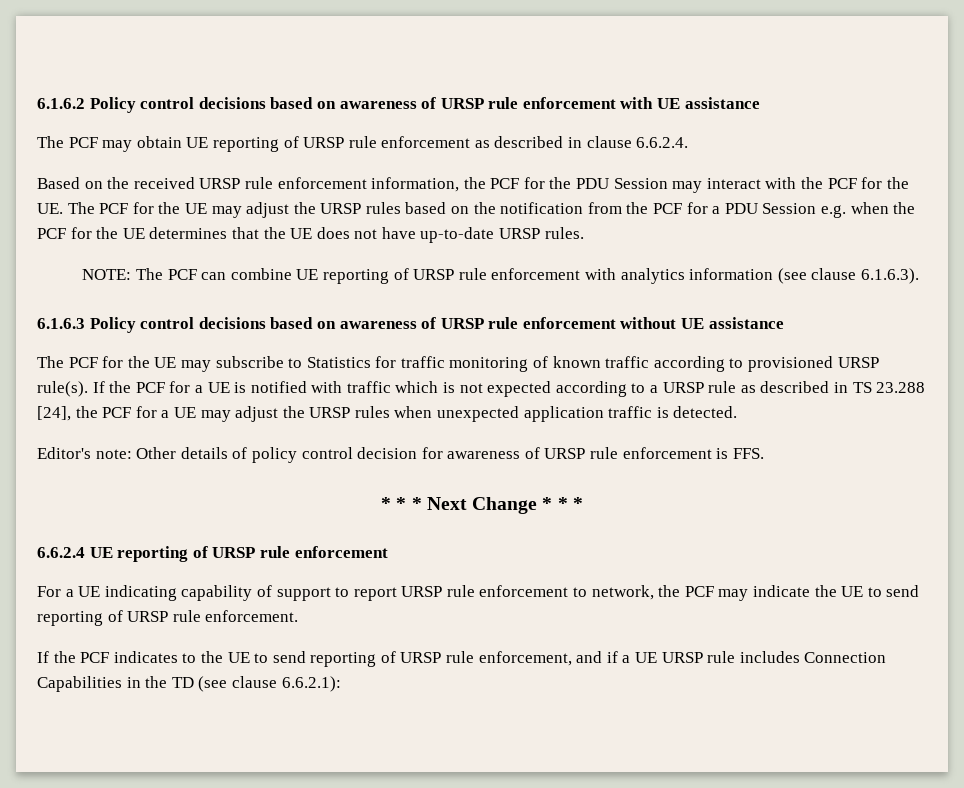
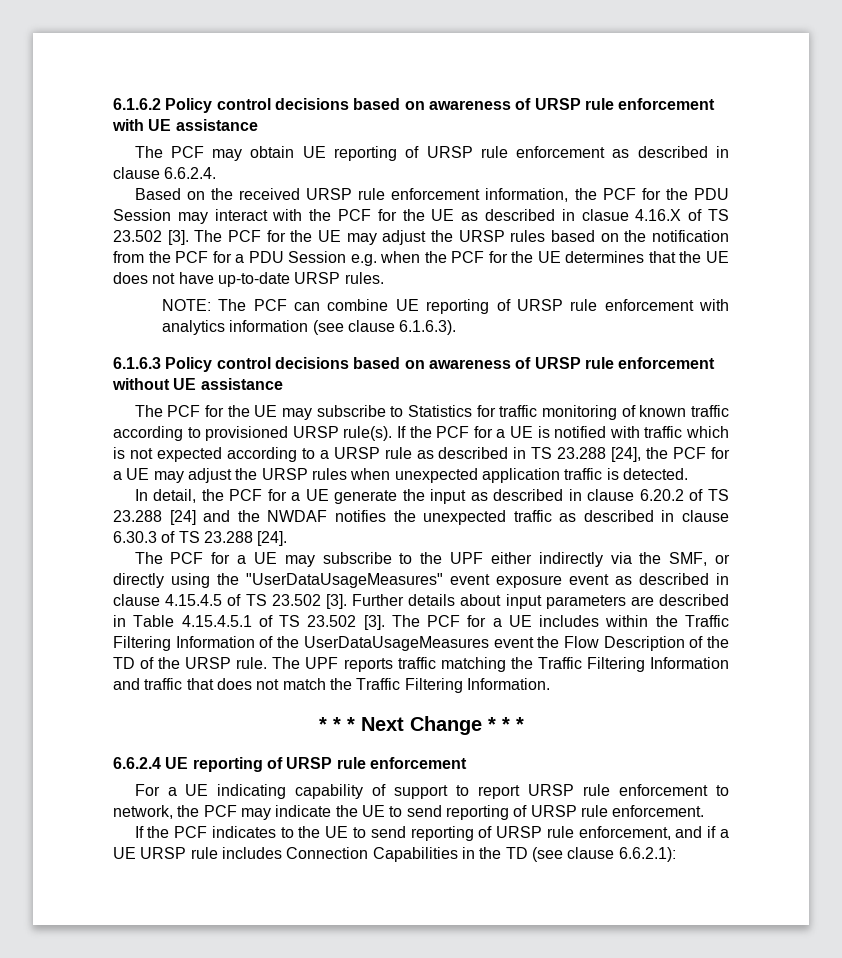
[37,203,63,214] UE. -> [431,209,729,221] [113,230,189,245] UE as described in clasue 4.16.X of TS 23.502 [3].
[37,447,764,463] Editor's note: Other details of policy control decision for awareness of URSP rule enforcement is FFS. -> [134,489,729,504] [113,510,729,525] [113,531,288,546] [134,552,730,567] [113,573,729,588] [113,594,729,609] [113,615,729,630] [113,636,730,651] [113,657,730,672] [113,678,550,693] In detail, the PCF for a UE generate the input as described in clause 6.20.2 of TS 23.288 [24] and the NWDAF notifies the unexpected traffic as described in clause 6.30.3 of TS 23.288 [24]. // The PCF for a UE may subscribe to the UPF either indirectly via the SMF, or directly using the "UserDataUsageMeasures" event exposure event as described in clause 4.15.4.5 of TS 23.502 [3]. Further details about input parameters are described in Table 4.15.4.5.1 of TS 23.502 [3]. The PCF for a UE includes within the Traffic Filtering Information of the UserDataUsageMeasures event the Flow Description of the TD of the URSP rule. The UPF reports traffic matching the Traffic Filtering Information and traffic that does not match the Traffic Filtering Information.

